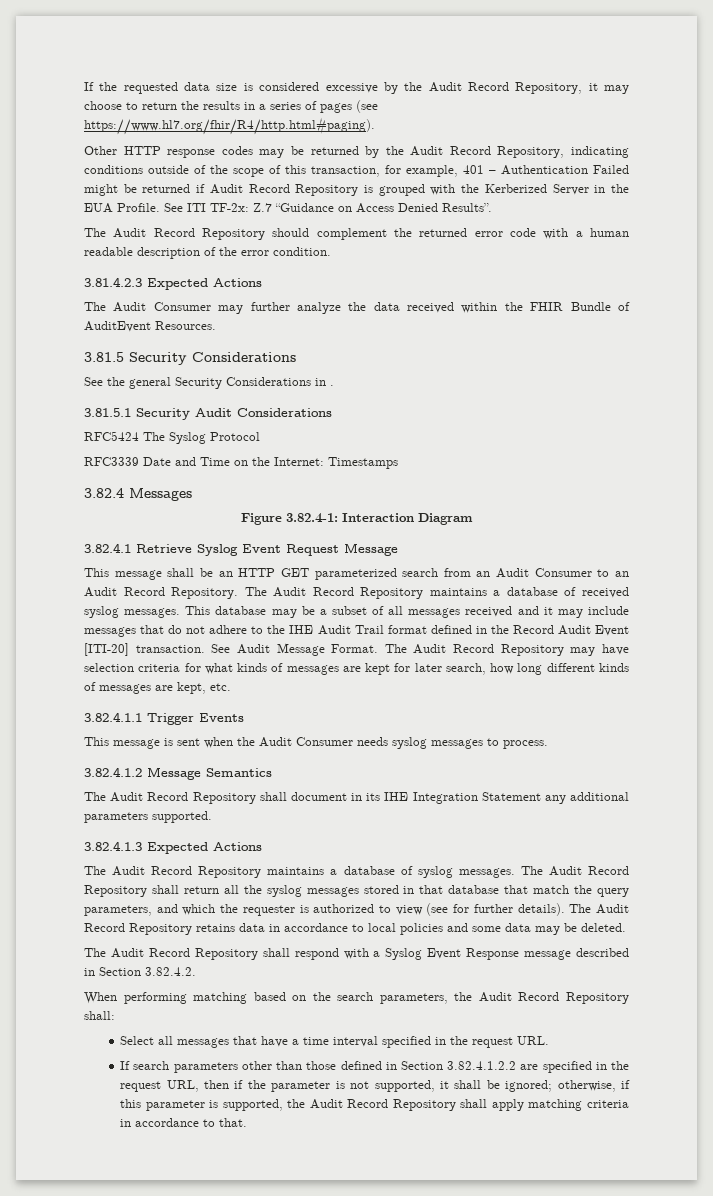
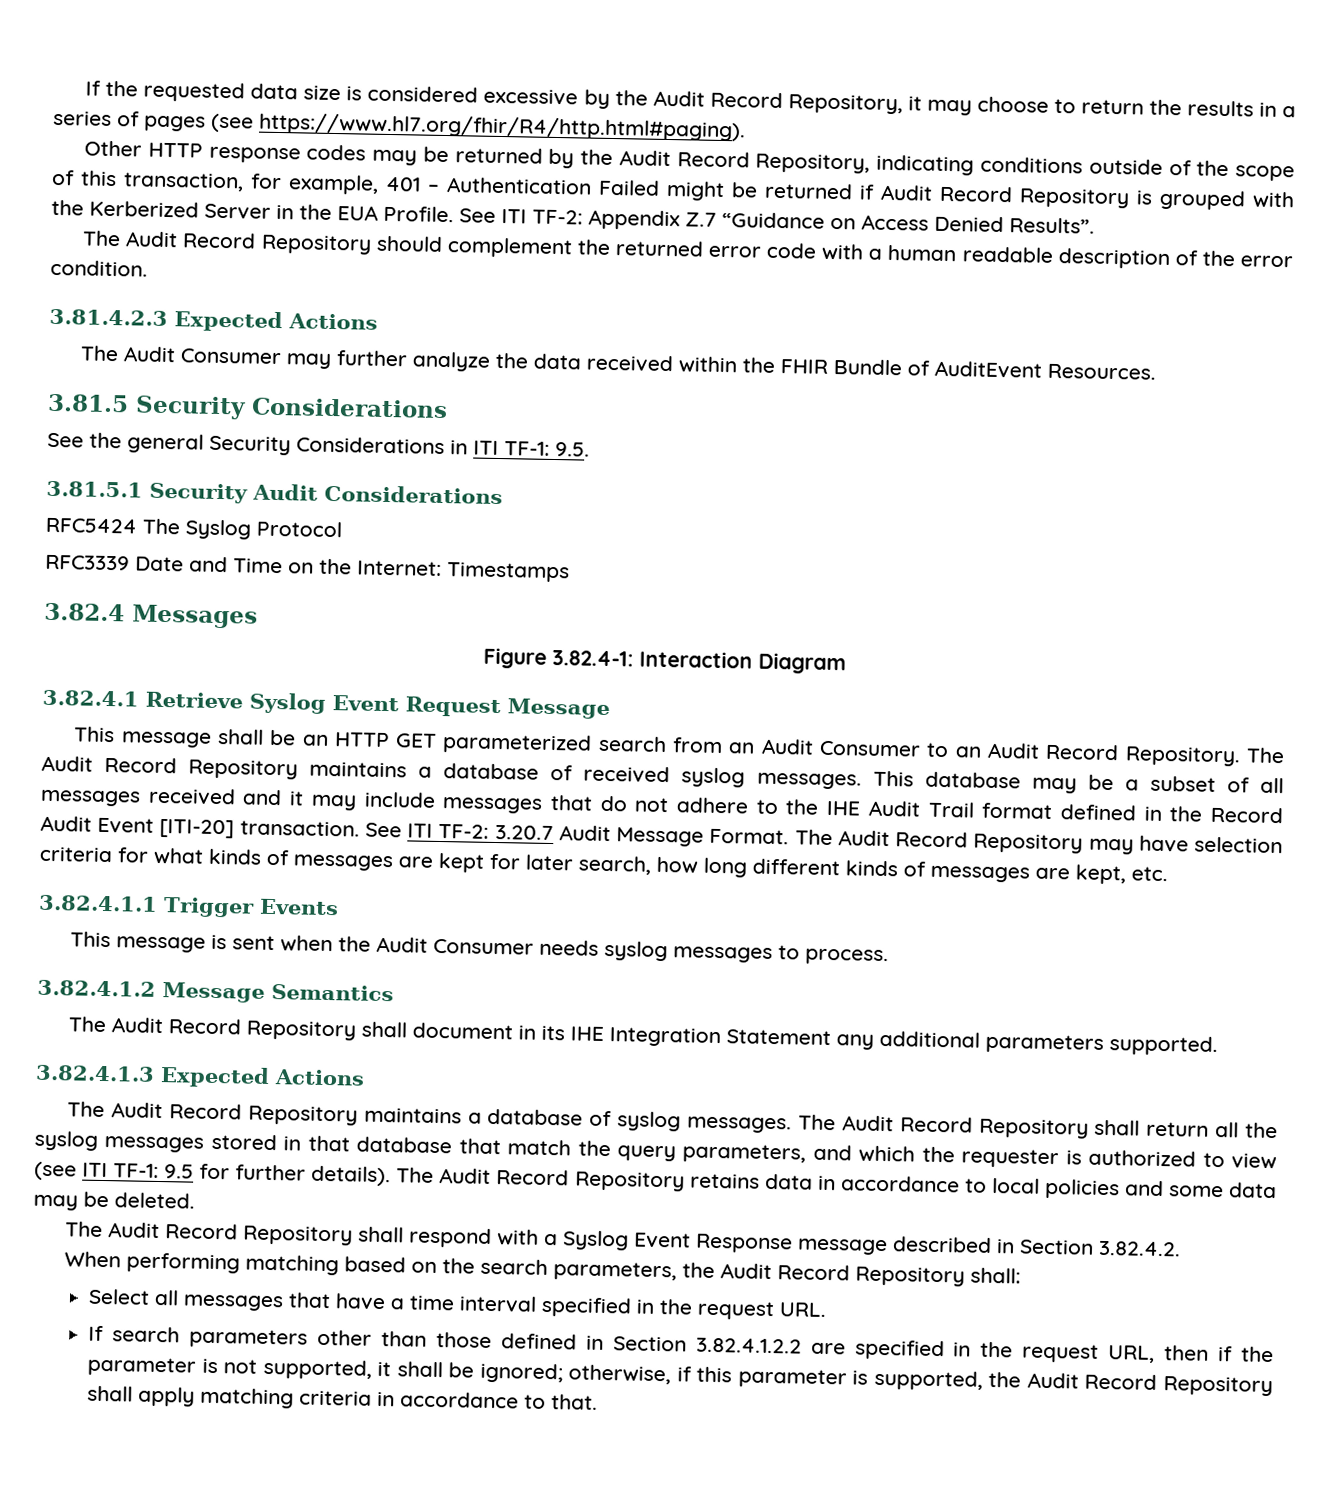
[210,203,249,212] TF-2x: -> [532,209,680,231] TF-2: Appendix
[330,385,334,386] . -> [473,440,590,457] ITI TF-1: 9.5.
(231, 648) none -> [407,823,554,841] ITI TF-2: 3.20.7
(449, 909) none -> [82,1162,195,1179] ITI TF-1: 9.5

